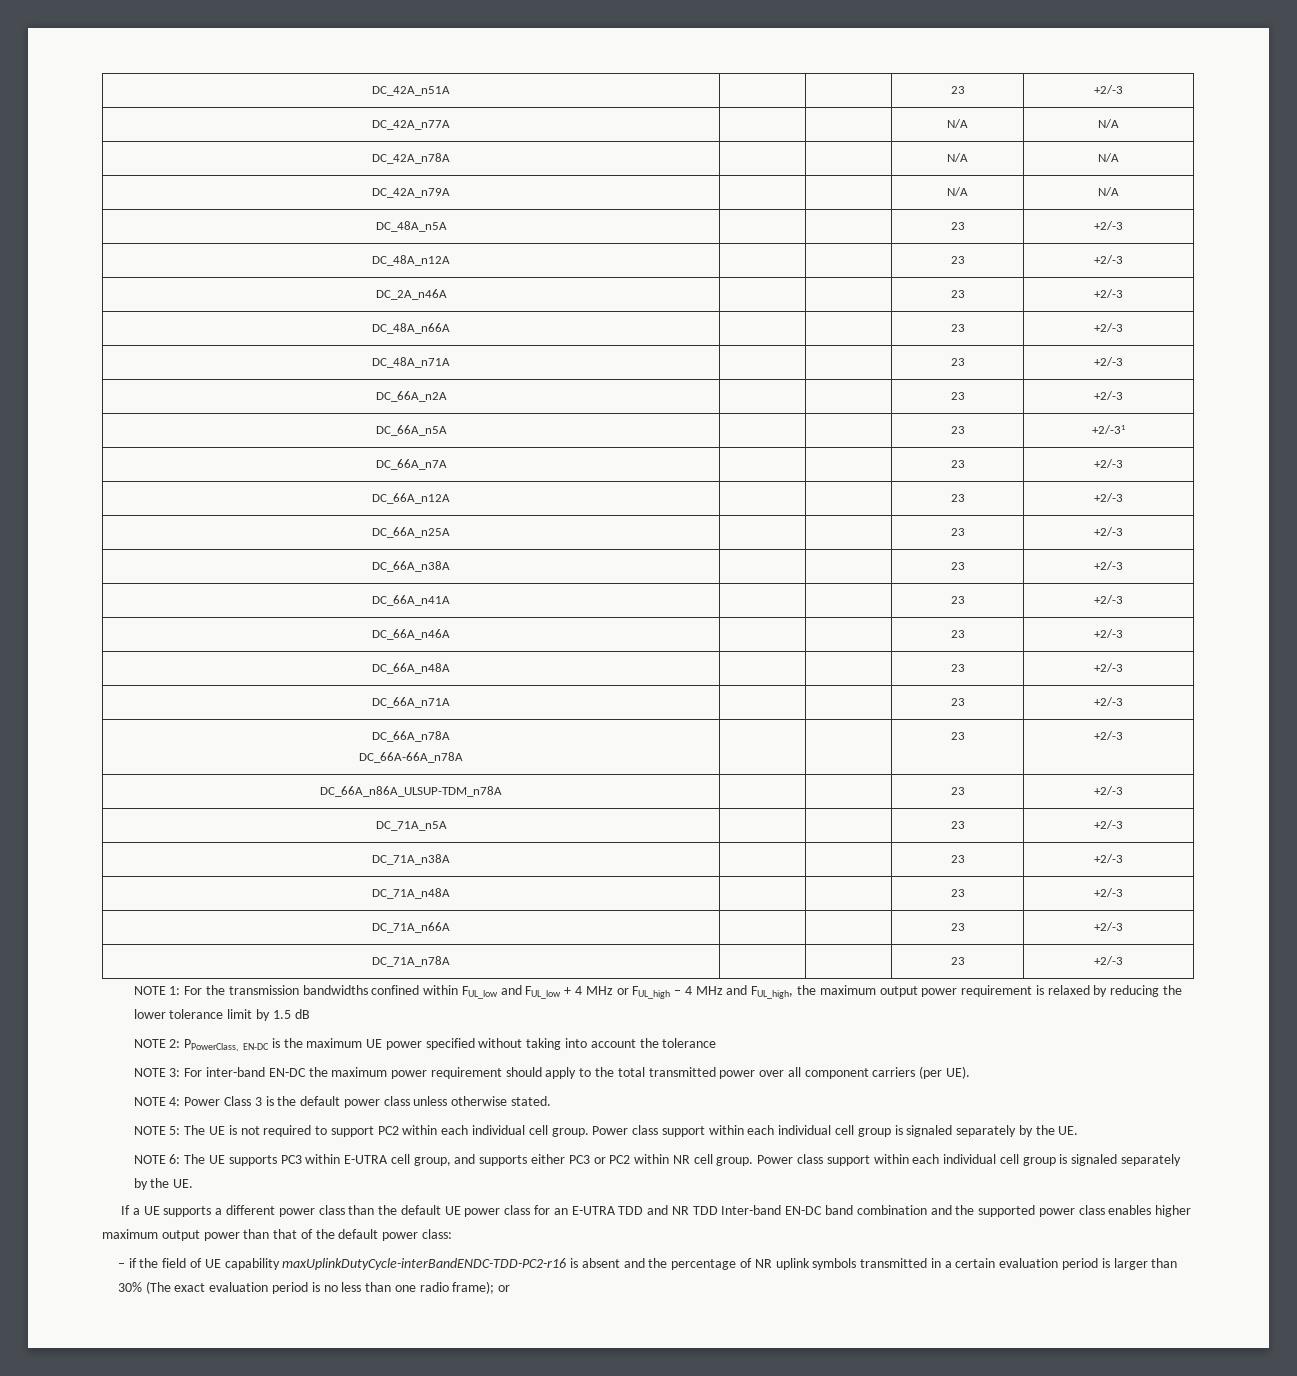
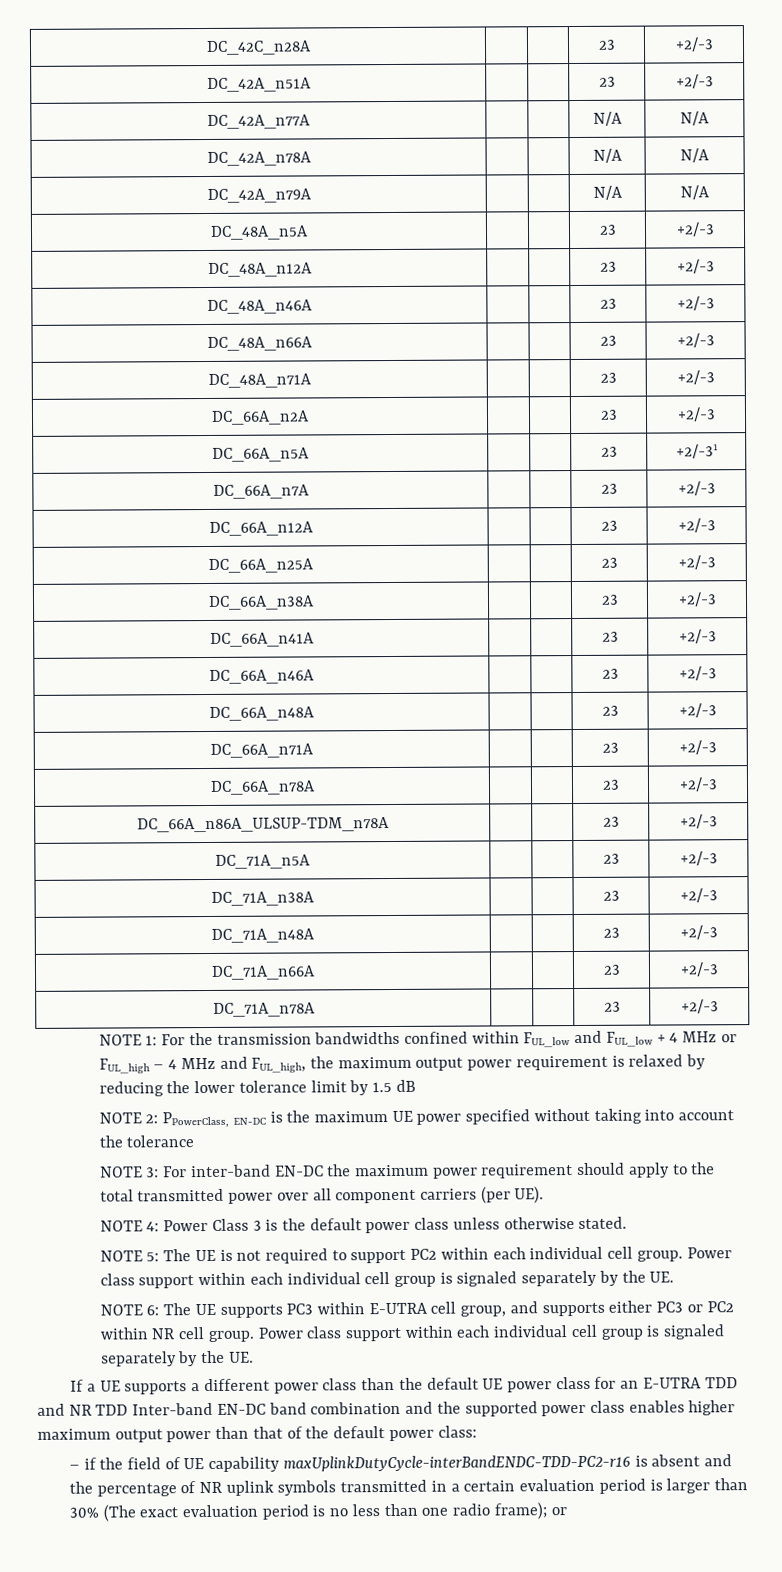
(372, 91) none -> [205,40,312,55] [597,39,616,50] [674,37,714,52] DC_42C_n28A | | | 23 | +2/-3 //
[375,289,447,300] DC_2A_n46A -> [207,299,313,314] DC_48A_n46A
[359,752,463,763] // DC_66A-66A_n78A -> (316, 787) none

